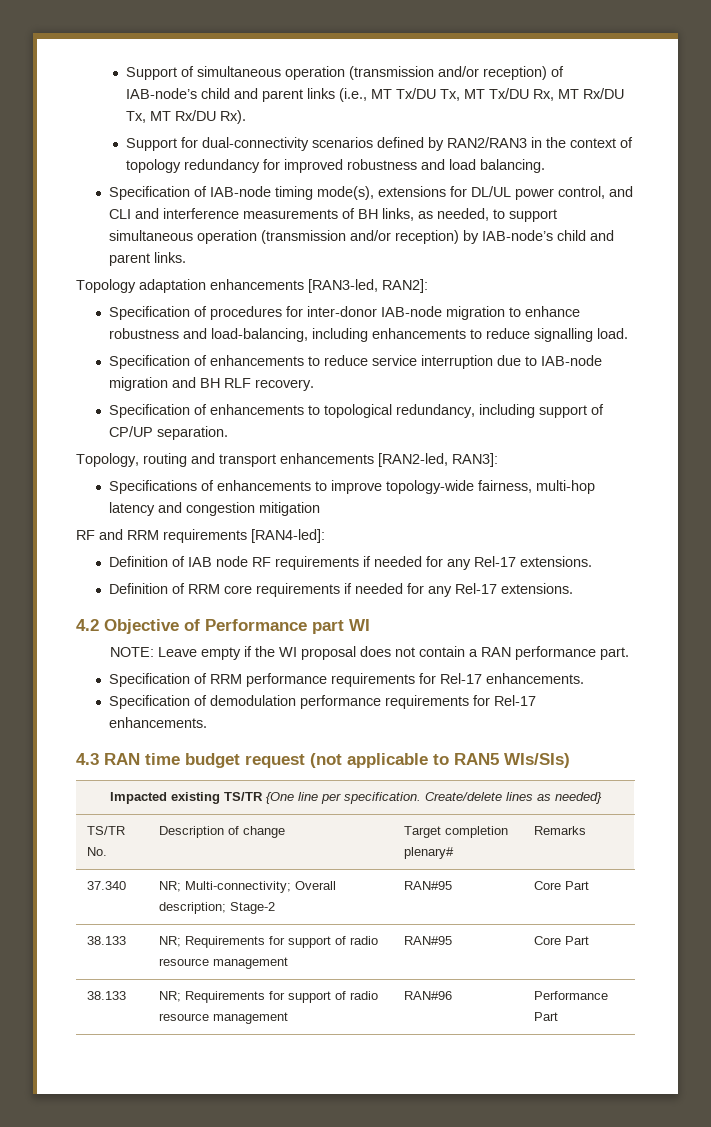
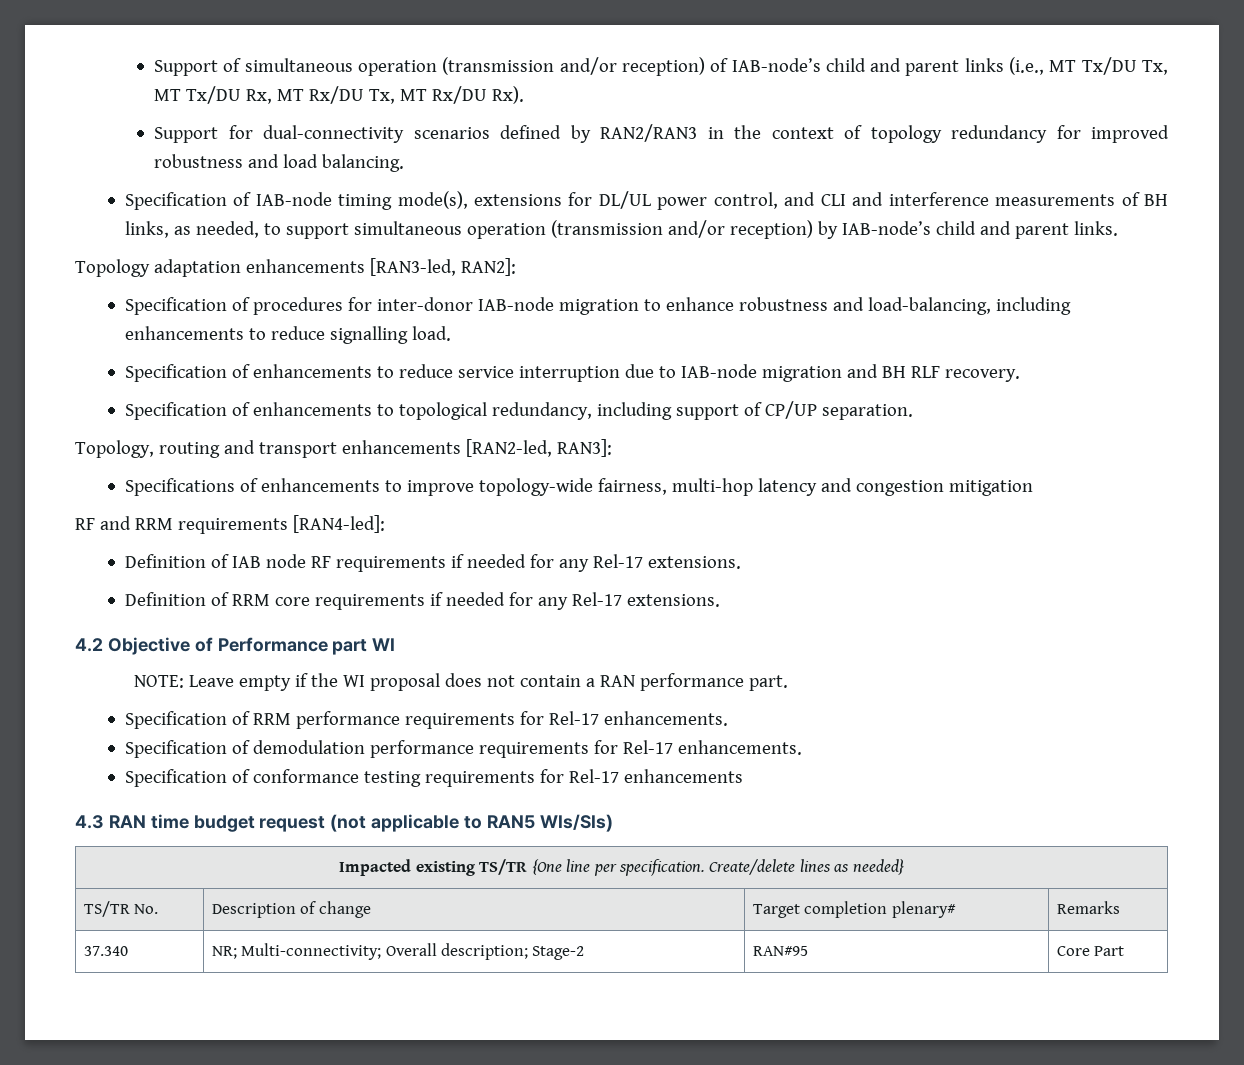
(208, 722) none -> [124,769,743,787] // Specification of conformance testing requirements for Rel-17 enhancements
[87,936,127,945] [159,936,379,948] [159,957,289,969] [404,936,453,945] [534,936,590,945] [87,991,127,1000] [159,991,379,1003] [159,1012,289,1024] [404,991,453,1000] [534,991,609,1000] [534,1012,559,1021] // 38.133 | NR; Requirements for support of radio resource management | RAN#95 | Core Part // 38.133 | NR; Requirements for support of radio resource management | RAN#96 | Performance Part -> (1125, 951) none

